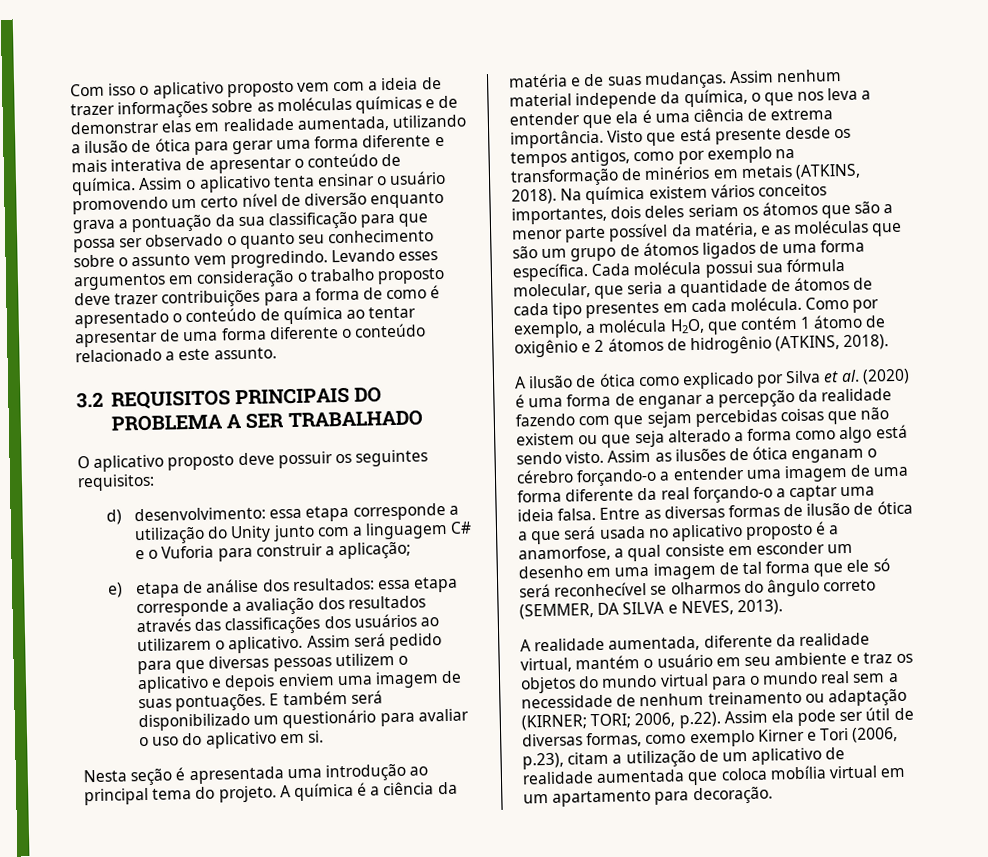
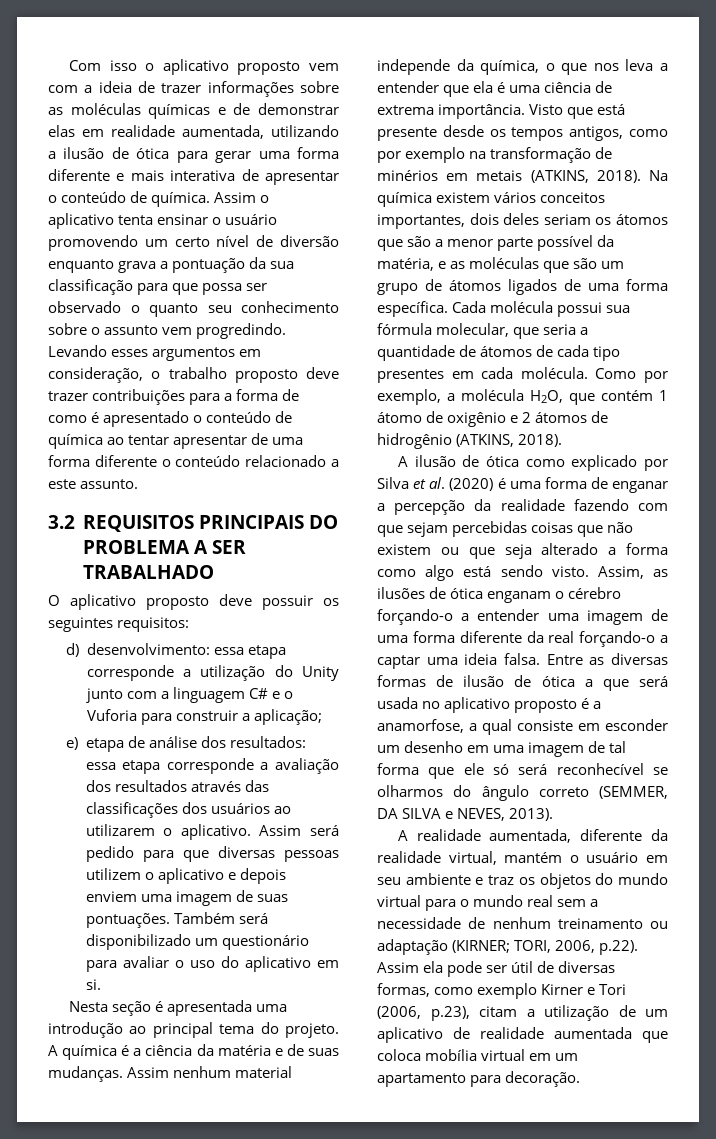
[196,269,295,288] consideração -> [48,367,143,383] consideração,
[269,690,348,706] E também -> [173,912,235,924] Também
[607,449,652,463] Assim -> [597,566,644,579] Assim,
[590,713,632,729] TORI; -> [514,940,552,953] TORI,

